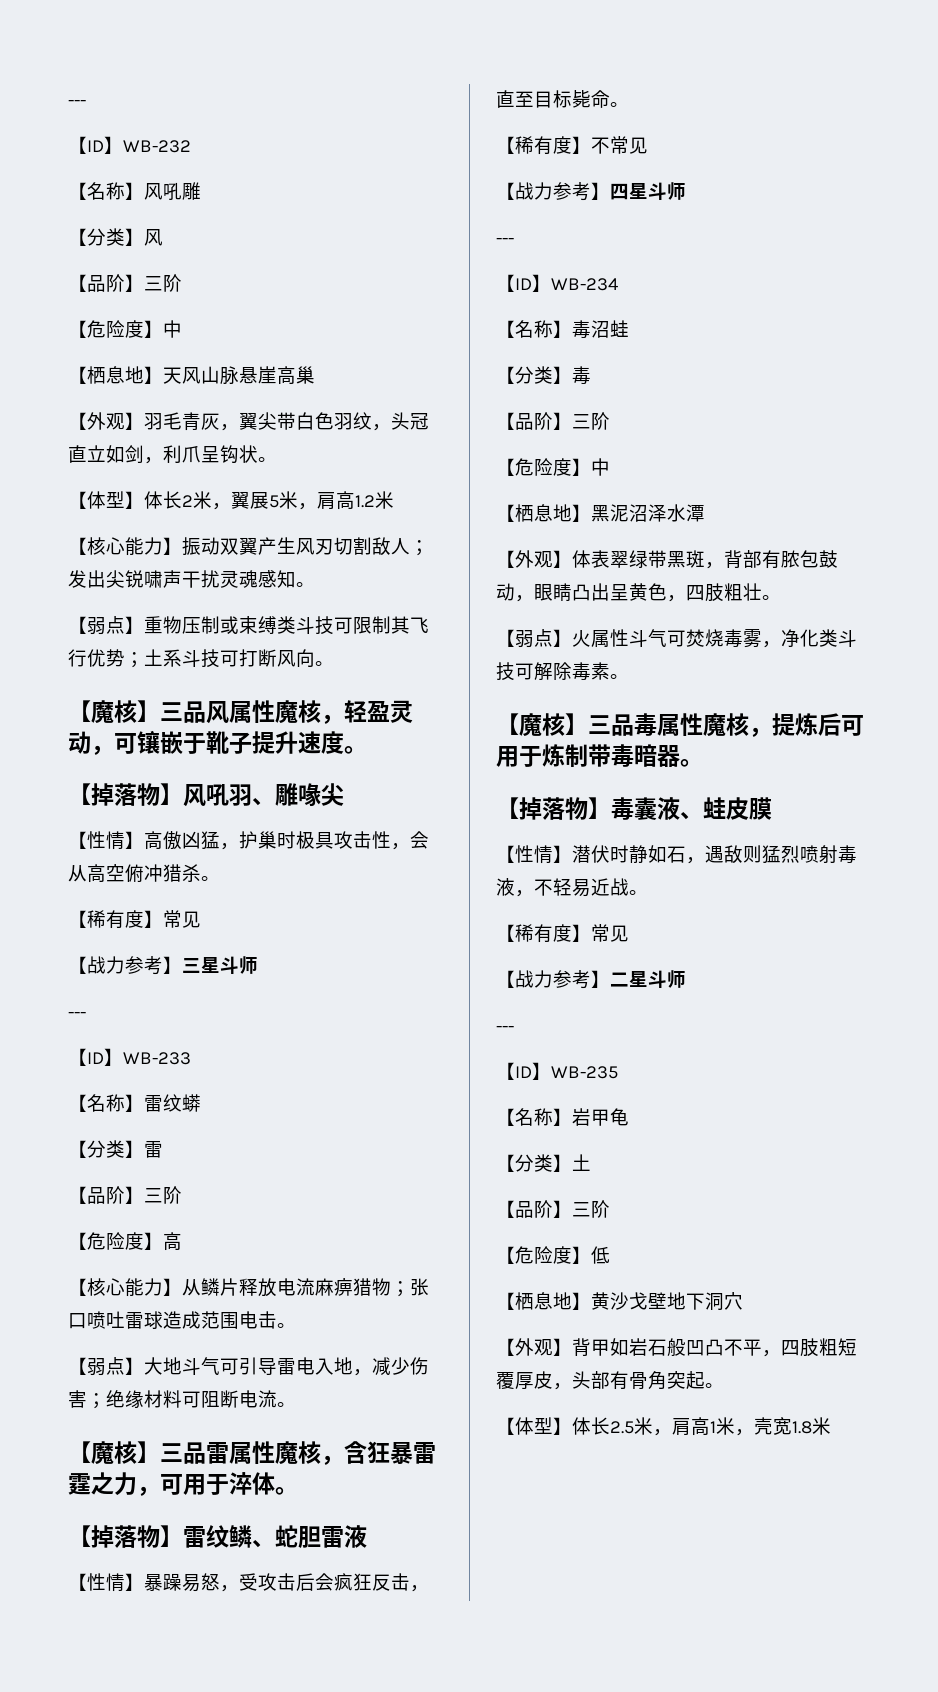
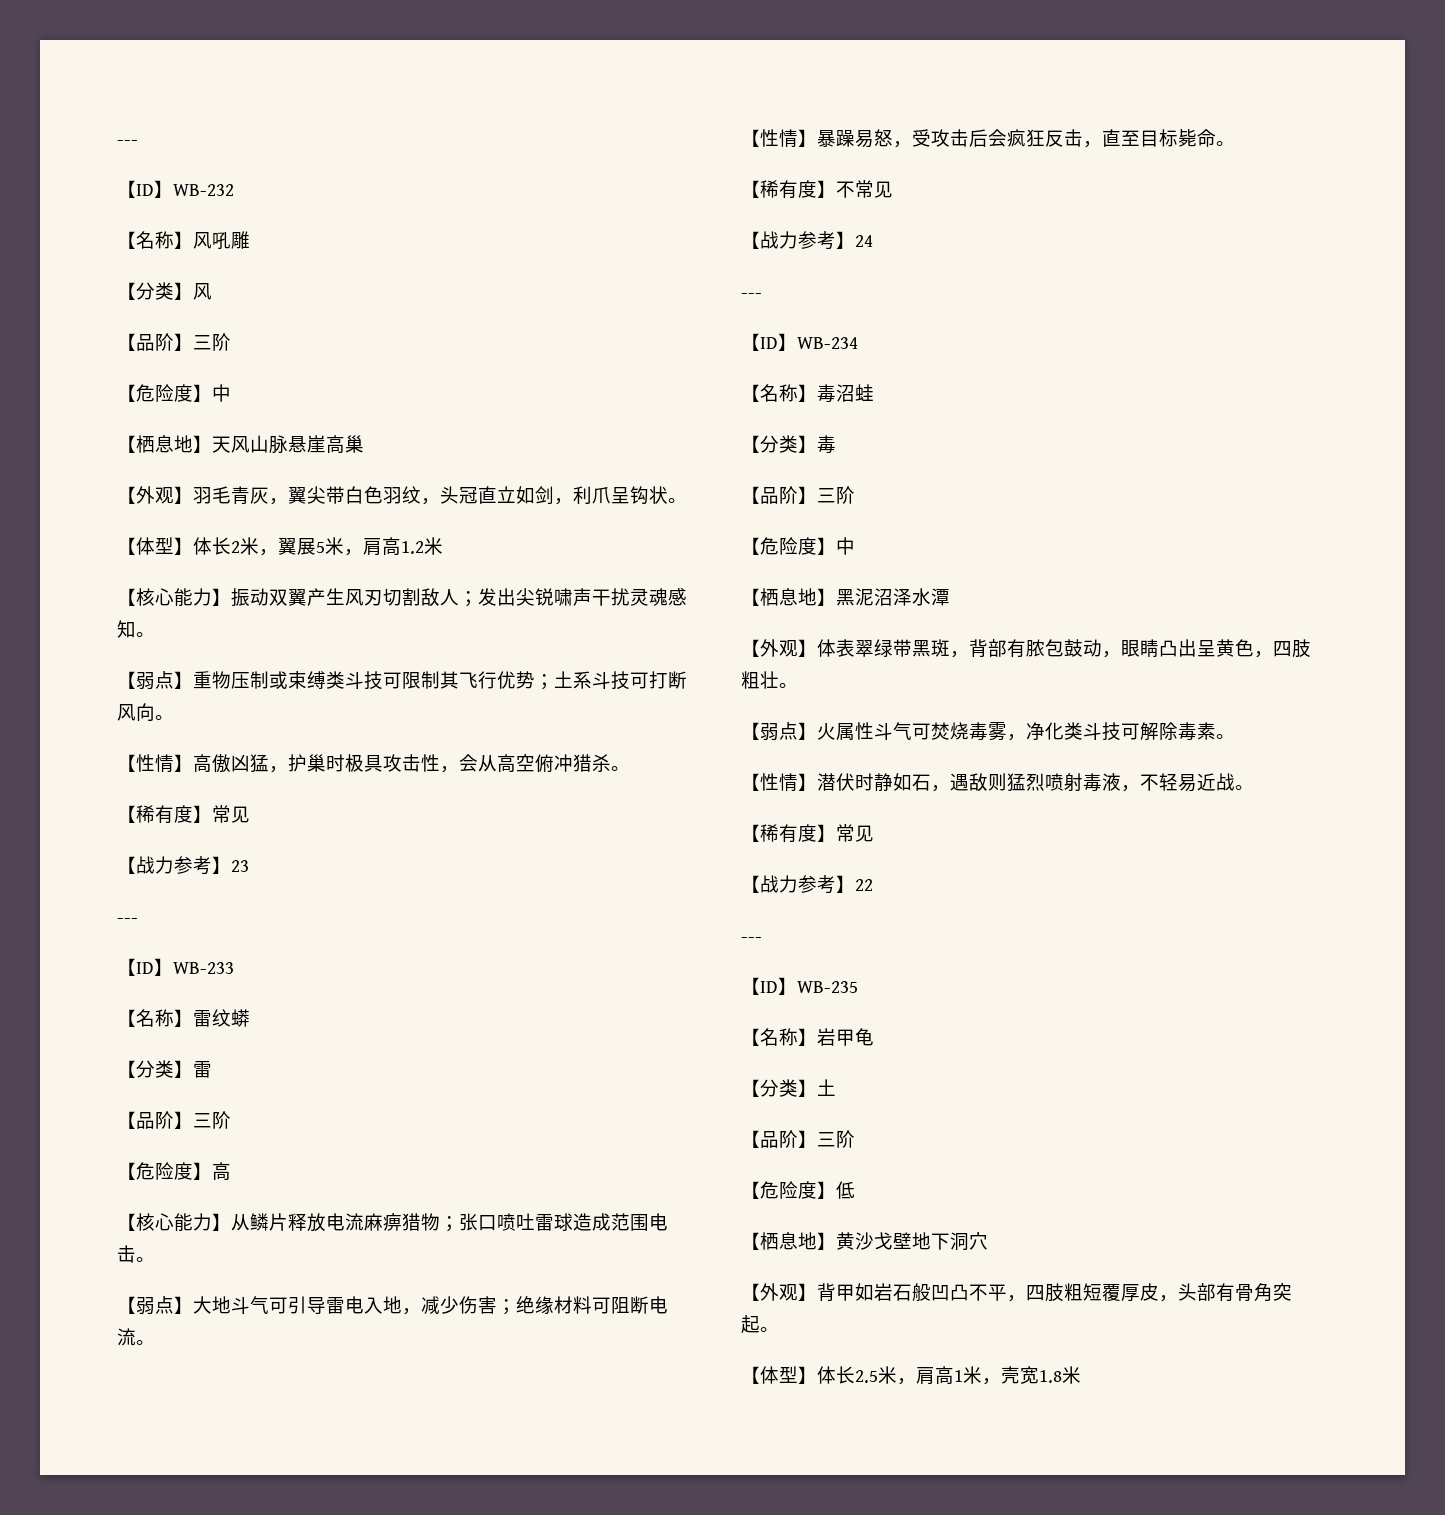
[68,700,413,724] [68,730,367,755] [68,783,344,807] // 【魔核】三品风属性魔核，轻盈灵动，可镶嵌于靴子提升速度。 // 【掉落物】风吼羽、雕喙尖 -> (174, 717) none
[182,956,258,974] 三星斗师 -> [231,860,249,872] 23
[68,1441,436,1465] [68,1472,298,1496] [68,1525,367,1548] // 【魔核】三品雷属性魔核，含狂暴雷霆之力，可用于淬体。 // 【掉落物】雷纹鳞、蛇胆雷液 -> (155, 1342) none
[610,182,686,200] 四星斗师 -> [855,235,873,247] 24
[496,713,864,737] [496,744,703,767] [496,797,772,820] // 【魔核】三品毒属性魔核，提炼后可用于炼制带毒暗器。 // 【掉落物】毒囊液、蛙皮膜 -> (1235, 736) none
[610,970,686,988] 二星斗师 -> [855,879,873,891] 22

